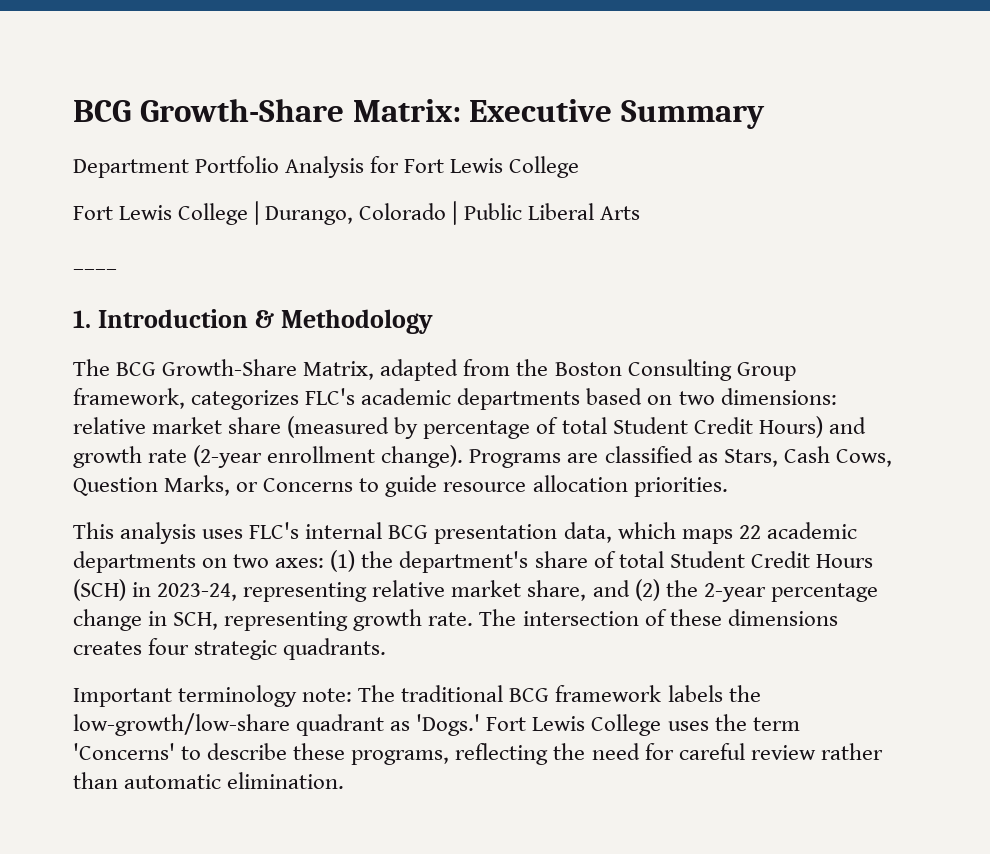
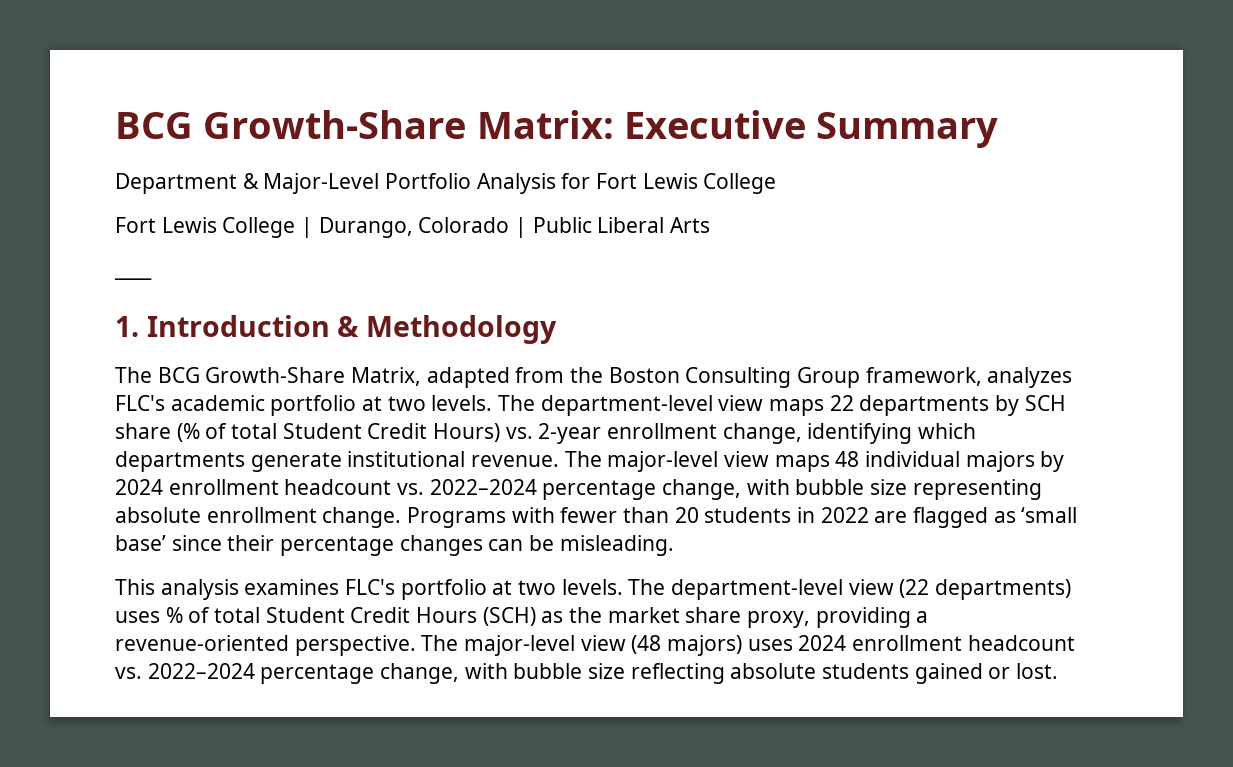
(189, 168) none -> [242,173,380,194] & Major-Level
[191,390,300,410] categorizes -> [987,367,1073,388] analyzes
[457,388,837,410] [73,416,531,439] departments based on two dimensions: relative market share (measured by percentage -> [270,395,1066,416] [115,423,200,442] portfolio at two levels. The department-level view maps 22 departments by SCH share (%
[828,417,866,434] [73,445,892,468] [73,475,728,497] [73,522,857,544] [73,550,588,573] and growth rate (2-year enrollment change). Programs are classified as Stars, Cash Cows, Question Marks, or Concerns to guide resource allocation priorities. // This analysis uses FLC's internal BCG presentation data, which maps 22 academic departments on two axes: (1) the department's share -> [505,423,977,444] [115,451,1065,472] [115,479,1042,500] [115,507,1078,528] [115,535,674,556] [115,579,1072,600] [115,607,183,623] vs. 2-year enrollment change, identifying which departments generate institutional revenue. The major-level view maps 48 individual majors by 2024 enrollment headcount vs. 2022–2024 percentage change, with bubble size representing absolute enrollment change. Programs with fewer than 20 students in 2022 are flagged as ‘small base’ since their percentage changes can be misleading. // This analysis examines FLC's portfolio at two levels. The department-level view (22 departments) uses %
[132,579,878,602] [73,609,838,631] [73,638,387,660] [73,685,761,707] [73,713,800,736] [73,743,883,765] [73,772,345,789] in 2023-24, representing relative market share, and (2) the 2-year percentage change in SCH, representing growth rate. The intersection of these dimensions creates four strategic quadrants. // Important terminology note: The traditional BCG framework labels the low-growth/low-share quadrant as 'Dogs.' Fort Lewis College uses the term 'Concerns' to describe these programs, reflecting the need for careful review rather than automatic elimination. -> [541,607,929,628] [115,635,1075,656] [115,663,1059,684] as the market share proxy, providing a revenue-oriented perspective. The major-level view (48 majors) uses 2024 enrollment headcount vs. 2022–2024 percentage change, with bubble size reflecting absolute students gained or lost.

